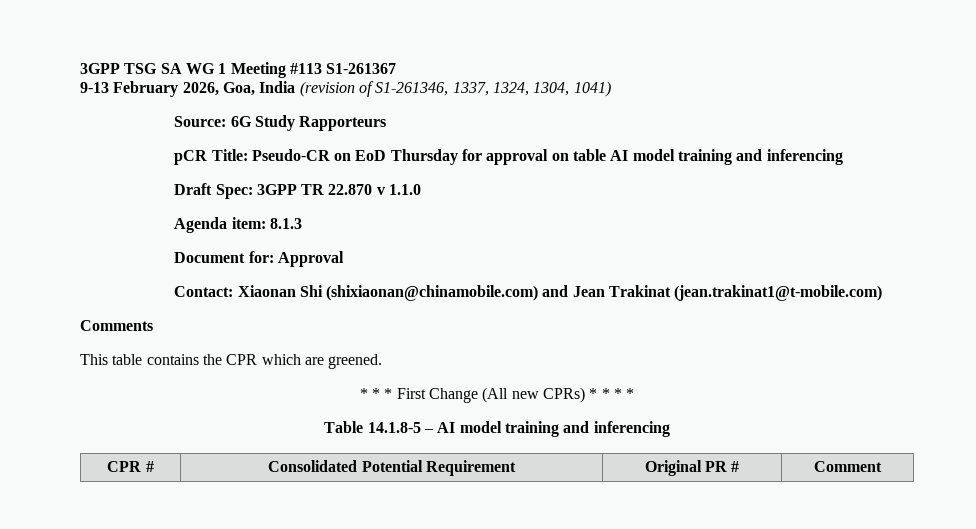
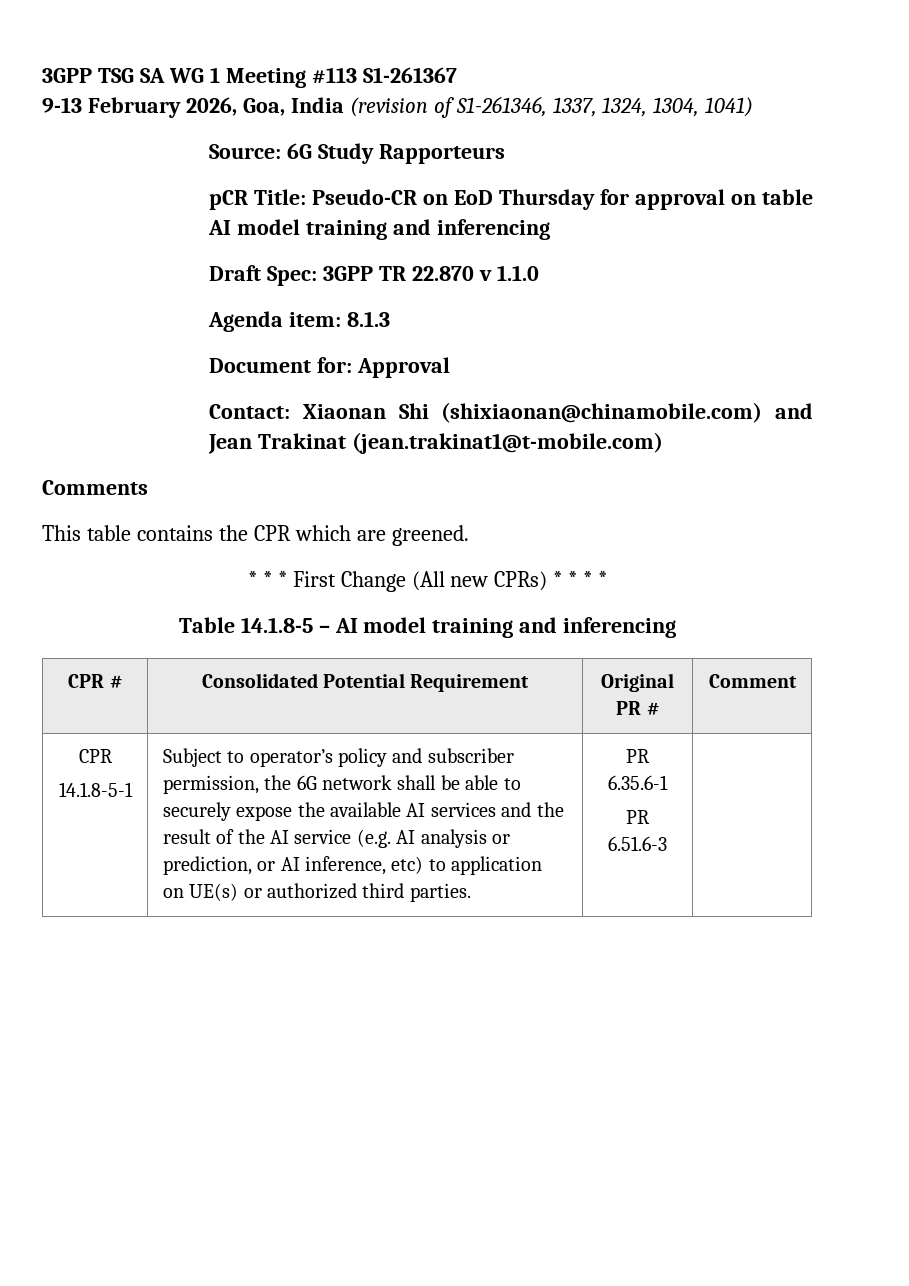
(882, 466) none -> [78,749,113,763] [58,782,133,797] [162,748,514,767] [162,775,521,794] [162,802,564,821] [162,829,511,848] [162,856,543,875] [162,883,471,902] [626,749,650,763] [608,775,668,790] [626,810,650,824] [608,836,667,851] // CPR // 14.1.8-5-1 | Subject to operator’s policy and subscriber permission, the 6G network shall be able to securely expose the available AI services and the result of the AI service (e.g. AI analysis or prediction, or AI inference, etc) to application on UE(s) or authorized third parties. | PR 6.35.6-1 // PR 6.51.6-3 |

